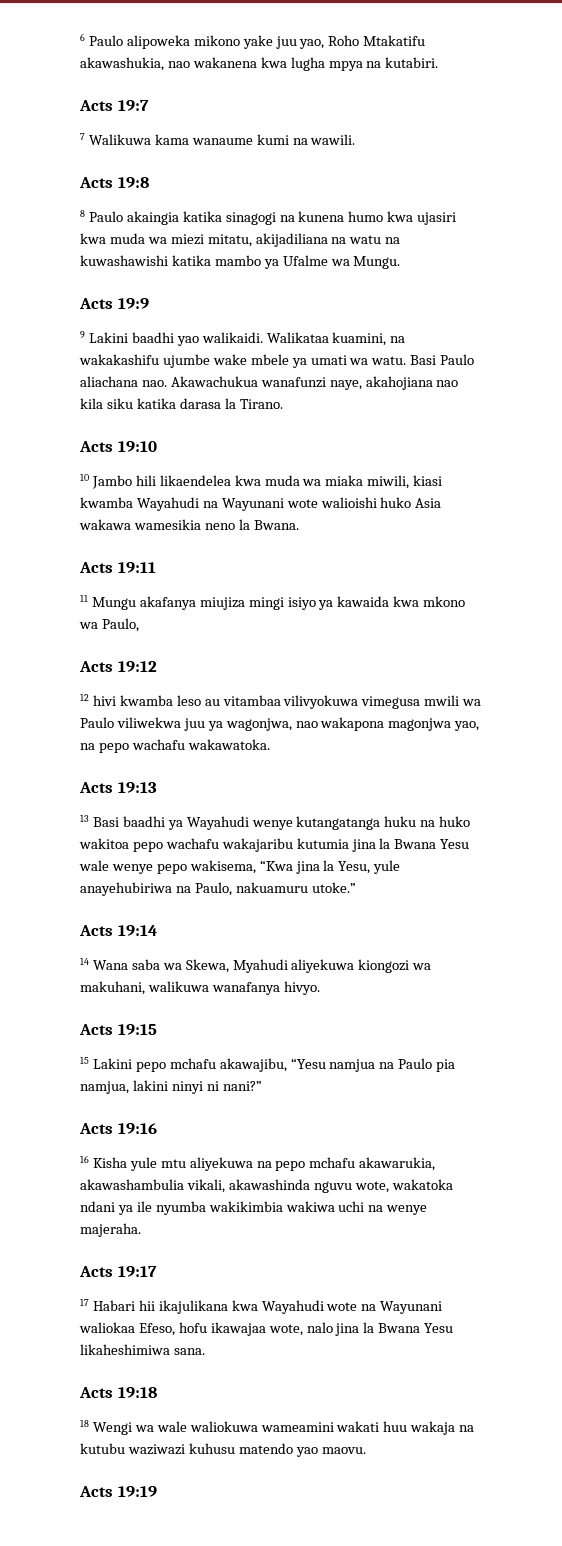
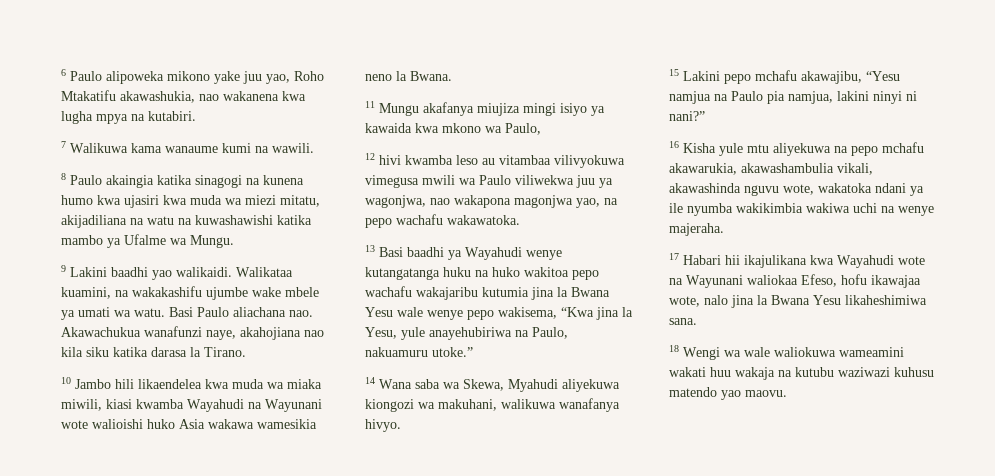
[79,100,149,111] // Acts 19:7 -> (196, 116) none
[79,177,149,188] // Acts 19:8 -> (314, 148) none
[79,298,149,309] // Acts 19:9 -> (234, 241) none
[79,441,157,452] // Acts 19:10 -> (246, 352) none
[79,562,156,573] // Acts 19:11 -> (452, 76) none
[79,661,157,672] // Acts 19:12 -> (541, 129) none
[79,782,157,793] // Acts 19:13 -> (520, 220) none
[79,925,157,936] // Acts 19:14 -> (473, 352) none
[79,1024,157,1035] // Acts 19:15 -> (401, 425) none
[79,1123,157,1134] // Acts 19:16 -> (705, 116) none
[79,1266,157,1277] // Acts 19:17 -> (724, 229) none
[79,1387,157,1398] // Acts 19:18 -> (697, 321) none
[79,1486,157,1497] // Acts 19:19 -> (787, 393) none

